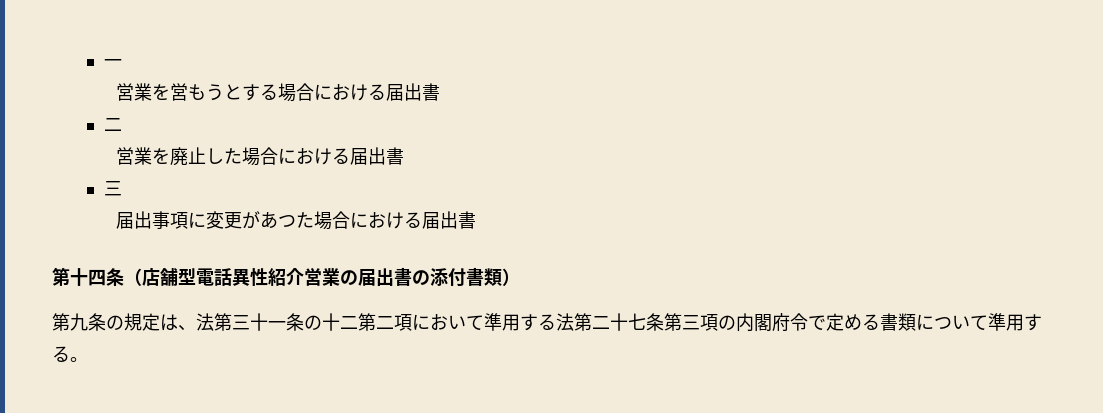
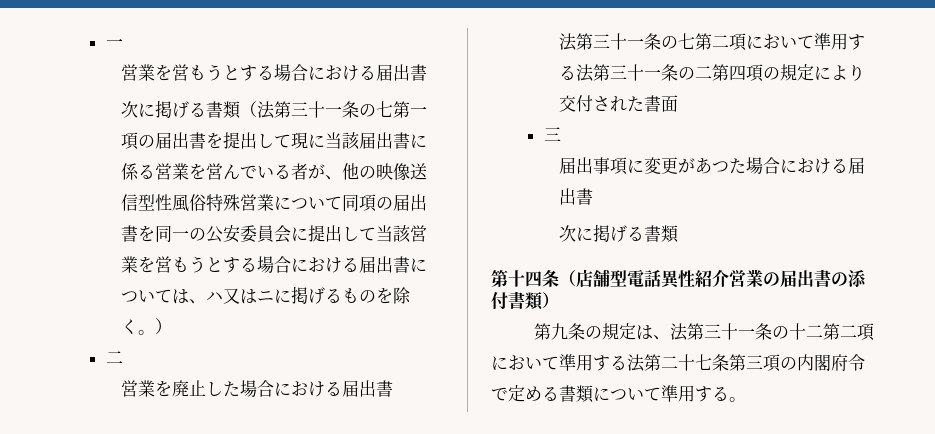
(440, 92) none -> [120,100,427,119] [120,132,427,150] [120,163,427,181] [120,194,427,212] [120,225,427,243] [120,256,427,273] [120,286,411,304] [120,318,172,335] // 次に掲げる書類（法第三十一条の七第一項の届出書を提出して現に当該届出書に係る営業を営んでいる者が、他の映像送信型性風俗特殊営業について同項の届出書を同一の公安委員会に提出して当該営業を営もうとする場合における届出書については、ハ又はニに掲げるものを除く。）
(404, 156) none -> [558,33,865,51] [558,64,865,82] [558,95,678,112] // 法第三十一条の七第二項において準用する法第三十一条の二第四項の規定により交付された書面
(476, 220) none -> [558,224,679,243] // 次に掲げる書類

